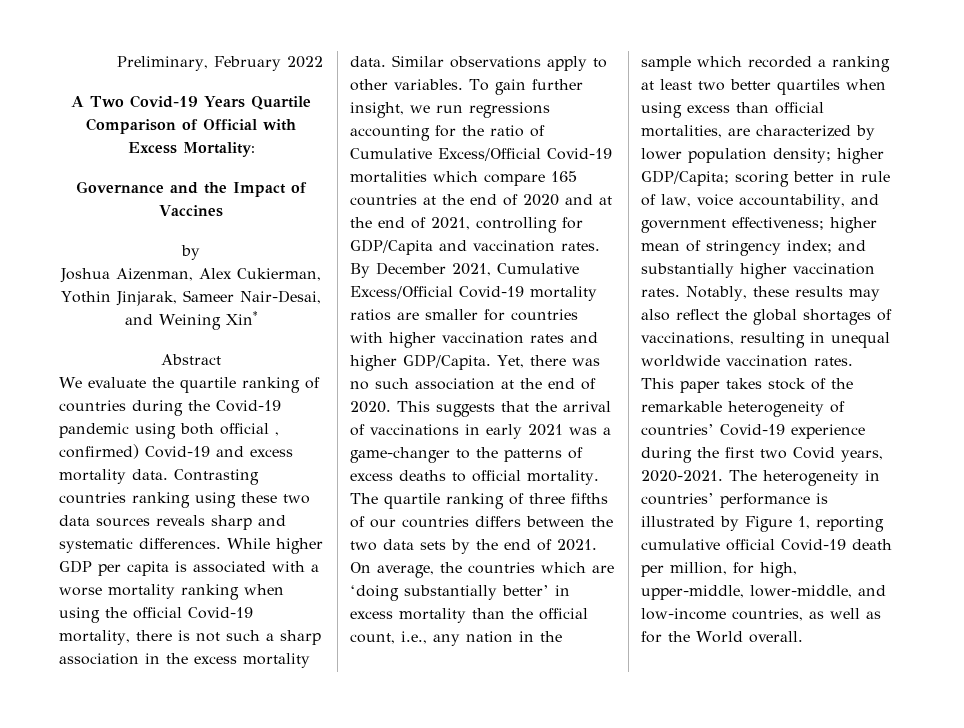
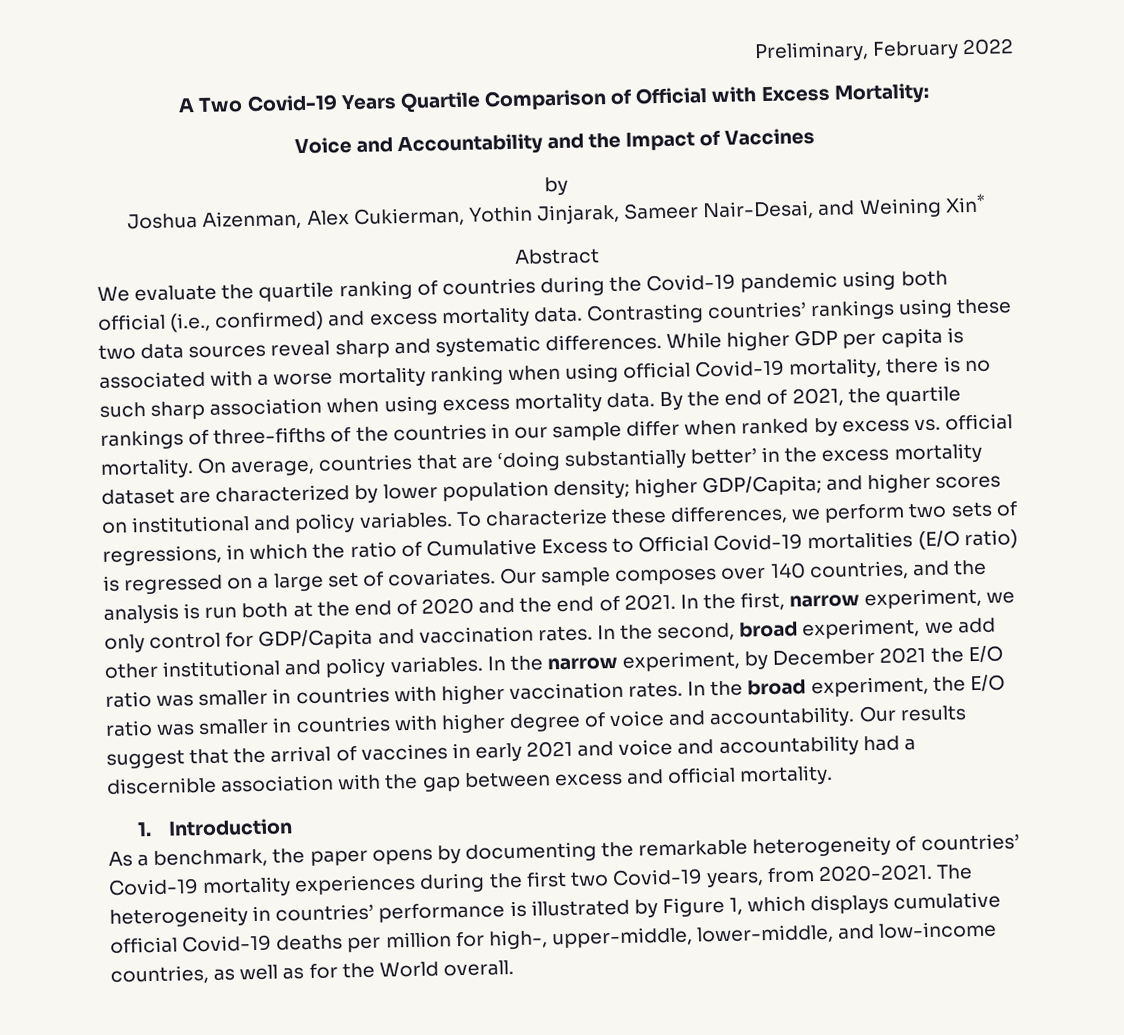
[76,181,164,193] Governance -> [293,133,543,157] Voice and Accountability
[275,432,279,436] [59,444,210,459] , confirmed) Covid-19 -> [169,310,325,333] (i.e., confirmed)
[59,492,190,508] countries ranking -> [707,299,896,321] countries’ rankings
[156,515,205,526] reveals -> [270,340,331,357] reveal
[105,607,127,618] the -> (619, 372) none
[195,630,321,645] [59,653,310,668] [350,55,607,71] [350,79,583,95] [350,102,550,118] [350,125,545,141] [350,148,612,161] [350,171,577,186] [350,194,612,206] [350,217,583,233] [350,239,600,255] [350,262,579,278] [350,286,597,301] [350,309,578,321] [350,332,598,348] [350,354,600,371] [350,378,596,390] [350,401,611,417] [350,424,611,439] [350,447,583,463] [350,470,599,485] [350,493,608,509] [350,516,613,528] [350,539,597,554] [350,562,586,578] not such a sharp association in the excess mortality data. Similar observations apply to other variables. To gain further insight, we run regressions accounting for the ratio of Cumulative Excess/Official Covid-19 mortalities which compare 165 countries at the end of 2020 and at the end of 2021, controlling for GDP/Capita and vaccination rates. By December 2021, Cumulative Excess/Official Covid-19 mortality ratios are smaller for countries with higher vaccination rates and higher GDP/Capita. Yet, there was no such association at the end of 2020. This suggests that the arrival of vaccinations in early 2021 was a game-changer to the patterns of excess deaths to official mortality. The quartile ranking of three fifths of our countries differs between the two data sets by the end of 2021. On average, the countries which -> [964,359,991,373] [99,385,961,420] [100,413,1013,450] [100,453,458,479] no such sharp association when using excess mortality data. By the end of 2021, the quartile rankings of three-fifths of the countries in our sample differ when ranked by excess vs. official mortality. On average, countries that
[350,608,588,623] [350,631,562,646] [641,56,890,72] [641,79,886,95] [641,102,824,118] [641,125,722,138] excess mortality than the official count, i.e., any nation in the sample which recorded a ranking at least two better quartiles when using excess than official mortalities, -> [784,442,983,464] [101,488,175,505] the excess mortality dataset
[735,171,890,187] [641,194,879,209] [641,217,877,233] [641,240,866,256] [641,263,875,279] [641,286,880,301] [641,309,892,325] [641,332,890,348] [641,355,853,367] [641,378,826,393] scoring better in rule of law, voice accountability, and government effectiveness; higher mean of stringency index; and substantially higher vaccination rates. Notably, these results may also reflect the global shortages of vaccinations, resulting in unequal worldwide vaccination rates. // This paper takes stock of -> [826,472,1002,494] [101,501,1018,534] [102,529,1018,566] [103,559,987,595] [103,587,1016,624] [104,617,996,653] [104,645,1003,679] [105,674,1005,708] [105,705,967,737] [106,735,916,769] [106,764,834,795] [137,818,293,837] [108,841,597,868] and higher scores on institutional and policy variables. To characterize these differences, we perform two sets of regressions, in which the ratio of Cumulative Excess to Official Covid-19 mortalities (E/O ratio) is regressed on a large set of covariates. Our sample composes over 140 countries, and the analysis is run both at the end of 2020 and the end of 2021. In the first, narrow experiment, we only control for GDP/Capita and vaccination rates. In the second, broad experiment, we add other institutional and policy variables. In the narrow experiment, by December 2021 the E/O ratio was smaller in countries with higher vaccination rates. In the broad experiment, the E/O ratio was smaller in countries with higher degree of voice and accountability. Our results suggest that the arrival of vaccines in early 2021 and voice and accountability had a discernible association with the gap between excess and official mortality. // 1. Introduction // As a benchmark, the paper opens by documenting
[791,424,865,439] experience -> [202,873,417,898] mortality experiences
[793,447,883,462] Covid years, -> [611,867,816,888] Covid-19 years, from
[816,516,884,532] reporting -> [747,893,890,915] which displays
[852,539,892,550] [641,562,797,578] death per million, for high, -> [276,929,548,953] deaths per million for high-,

